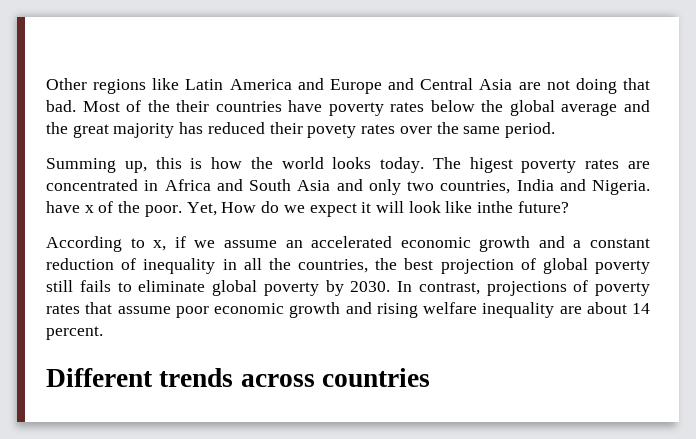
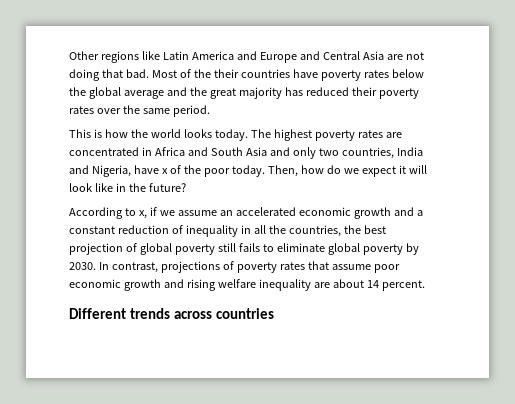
[307,124,357,138] povety -> [378,88,419,99] poverty
[46,157,182,173] Summing up, this -> [69,129,91,138] This
[469,157,513,173] higest -> [273,129,312,141] highest
[592,180,650,195] Nigeria. -> [91,165,131,177] Nigeria,
[144,202,257,217] poor. Yet, How -> [203,165,324,177] poor today. Then, how
[477,201,514,213] inthe -> [115,183,146,192] in the

